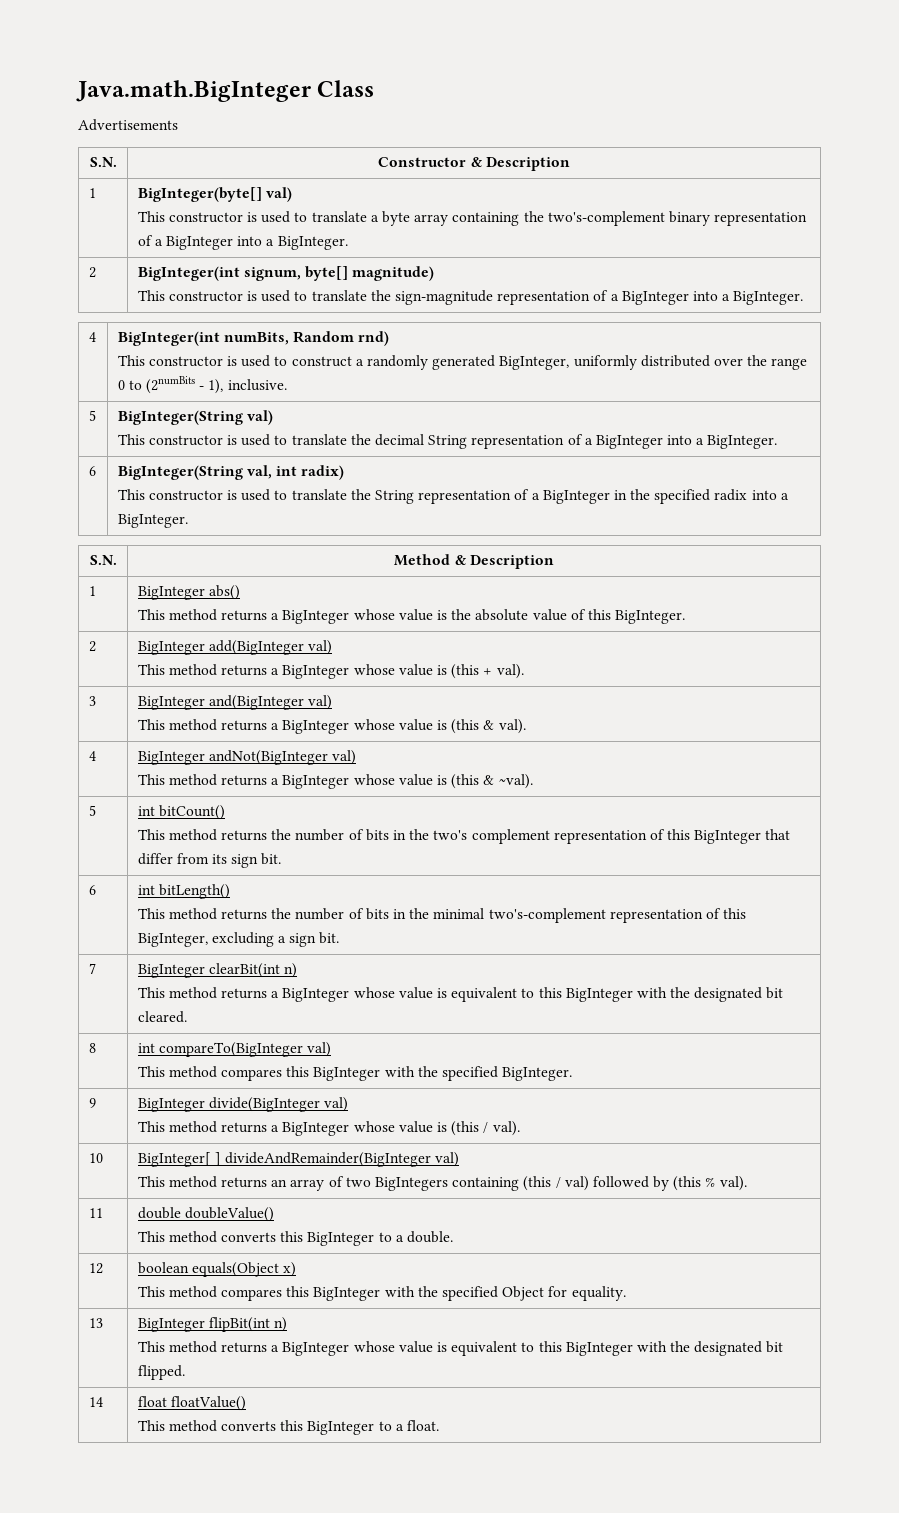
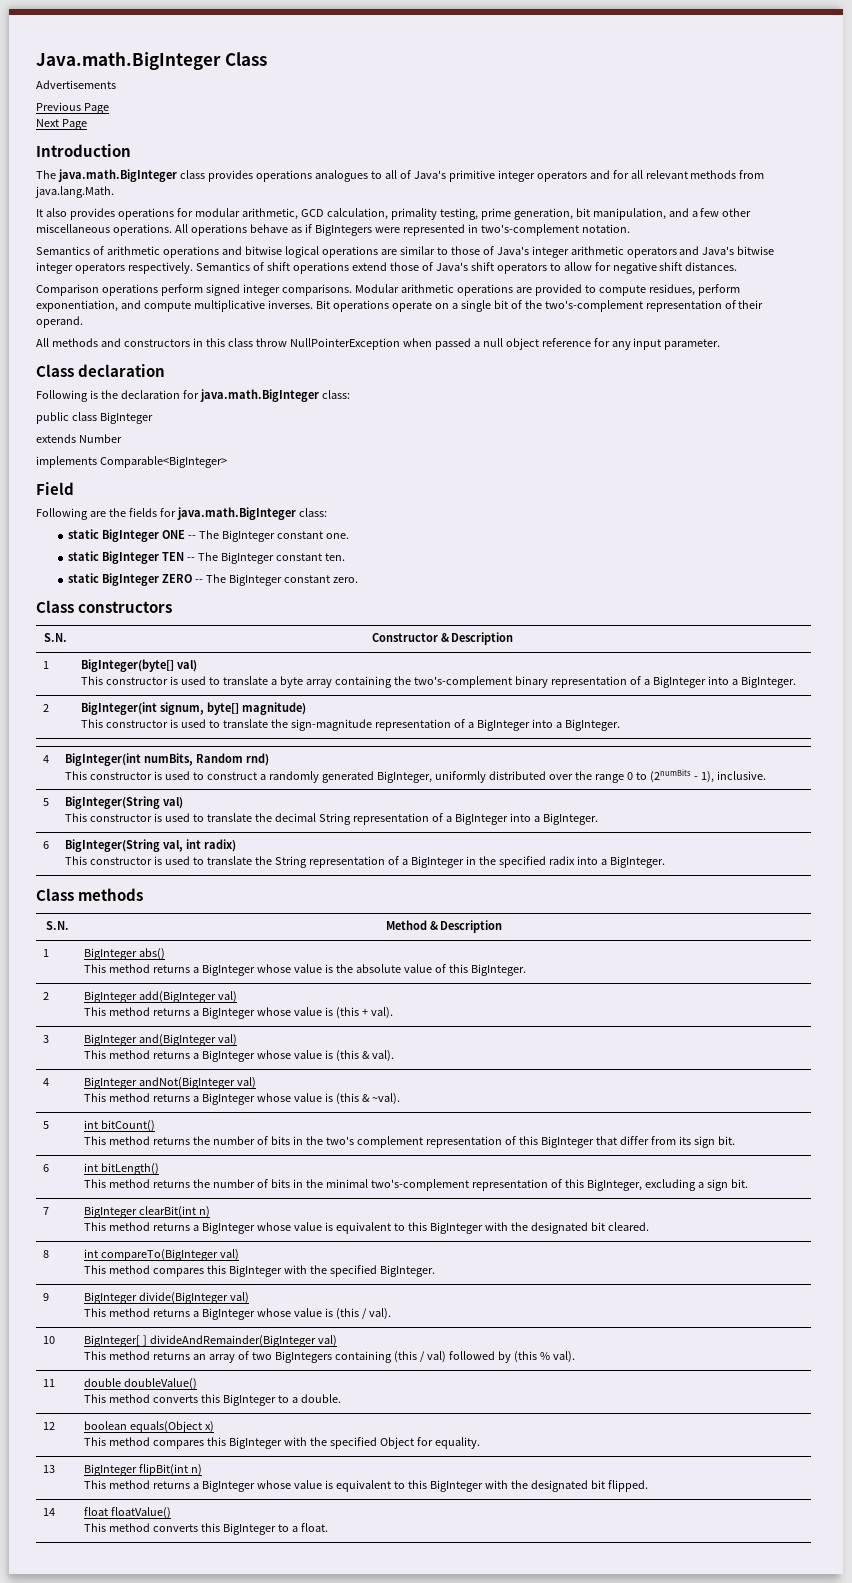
(178, 125) none -> [36,102,109,114] [36,119,87,130] [36,144,131,157] [36,169,765,182] [35,186,114,198] [36,208,752,220] [36,224,630,236] [36,246,775,258] [36,262,738,274] [36,284,740,296] [36,300,764,312] [36,316,83,328] [36,338,721,350] [36,364,166,377] [36,389,350,402] [36,412,153,424] [36,434,122,443] [36,456,227,468] [36,482,74,495] [36,507,327,520] [68,529,349,542] [68,551,345,564] [68,573,358,586] [36,600,173,613] // Previous Page // Next Page // Introduction // The java.math.BigInteger class provides operations analogues to all of Java's primitive integer operators and for all relevant methods from java.lang.Math. // It also provides operations for modular arithmetic, GCD calculation, primality testing, prime generation, bit manipulation, and a few other miscellaneous operations. All operations behave as if BigIntegers were represented in two's-complement notation. // Semantics of arithmetic operations and bitwise logical operations are similar to those of Java's integer arithmetic operators and Java's bitwise integer operators respectively. Semantics of shift operations extend those of Java's shift operators to allow for negative shift distances. // Comparison operations perform signed integer comparisons. Modular arithmetic operations are provided to compute residues, perform exponentiation, and compute multiplicative inverses. Bit operations operate on a single bit of the two's-complement representation of their operand. // All methods and constructors in this class throw NullPointerException when passed a null object reference for any input parameter. // Class declaration // Following is the declaration for java.math.BigInteger class: // public class BigInteger // extends Number // implements Comparable<BigInteger> // Field // Following are the fields for java.math.BigInteger class: // static BigInteger ONE -- The BigInteger constant one. // static BigInteger TEN -- The BigInteger constant ten. // static BigInteger ZERO -- The BigInteger constant zero. // Class constructors
(188, 521) none -> [36,888,144,901] // Class methods

